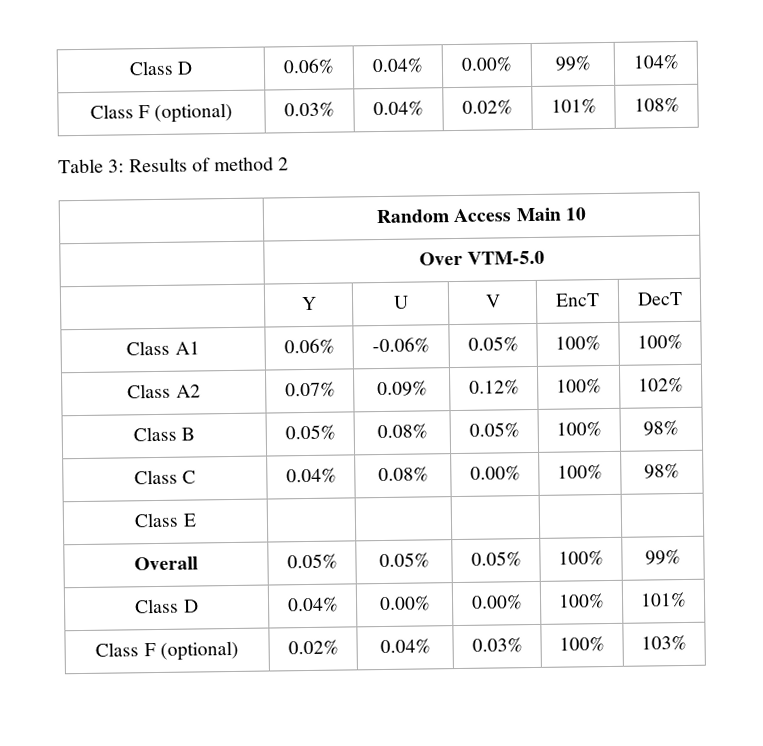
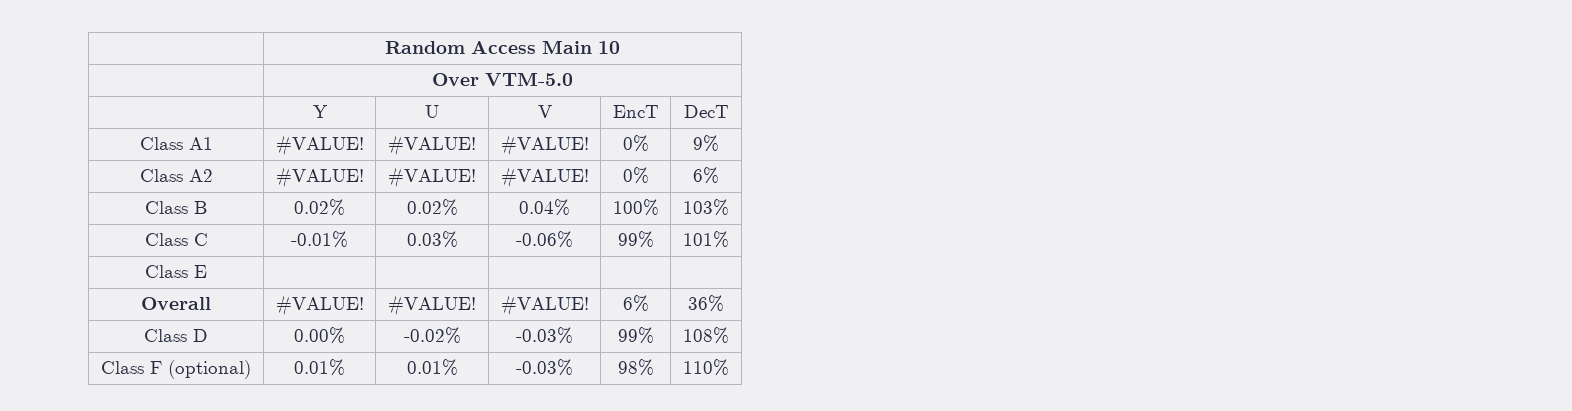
[128,60,194,76] [283,58,335,75] [372,57,424,74] [461,56,513,72] [554,55,592,71] [632,54,679,70] [89,102,234,123] [284,101,335,118] [373,100,424,117] [462,99,513,115] [550,98,597,114] [633,97,680,113] [58,156,290,174] Class D | 0.06% | 0.04% | 0.00% | 99% | 104% // Class F (optional) | 0.03% | 0.04% | 0.02% | 101% | 108% // Table 3: Results of method 2 // -> (384, 47) none
[283,338,335,355] [372,337,430,354] [467,336,519,352] [555,335,601,351] [637,334,683,350] [127,383,201,399] [284,381,336,398] [376,380,428,397] [468,379,520,395] [556,378,602,394] [638,377,684,393] 0.06% | -0.06% | 0.05% | 100% | 100% // Class A2 | 0.07% | 0.09% | 0.12% | 100% | 102% -> [275,135,364,156] [388,135,476,156] [500,135,589,156] [622,135,649,152] [693,135,719,152] [139,169,213,182] [275,167,364,188] [388,167,476,188] [500,167,589,188] [622,167,649,184] [693,167,719,184] #VALUE! | #VALUE! | #VALUE! | 0% | 9% // Class A2 | #VALUE! | #VALUE! | #VALUE! | 0% | 6%
[284,424,336,441] [376,423,428,440] [468,422,520,438] [556,421,602,437] [643,420,679,436] 0.05% | 0.08% | 0.05% | 100% | 98% -> [294,199,345,216] [406,199,458,216] [519,199,570,216] [612,199,659,216] [683,199,729,216] 0.02% | 0.02% | 0.04% | 100% | 103%
[285,467,337,484] [377,466,429,483] [469,465,521,481] [557,464,603,480] [644,463,680,479] [134,512,197,528] [134,556,198,571] [286,553,338,570] [378,552,430,569] [470,551,522,567] [558,550,604,566] [645,549,681,565] [134,598,199,614] [286,596,339,613] [378,595,431,612] [470,594,523,610] [558,593,605,609] [640,591,687,608] [95,640,239,661] [287,639,339,656] [379,638,431,655] [471,637,523,653] [559,636,605,652] [641,634,687,651] 0.04% | 0.08% | 0.00% | 100% | 98% // Class E | | | | | // Overall | 0.05% | 0.05% | 0.05% | 100% | 99% // Class D | 0.04% | 0.00% | 0.00% | 100% | 101% // Class F (optional) | 0.02% | 0.04% | 0.03% | 100% | 103% -> [291,231,348,248] [406,231,458,248] [516,231,573,248] [617,231,654,248] [683,231,729,248] [145,265,207,278] [141,297,211,310] [275,295,364,316] [388,295,476,316] [500,295,589,316] [622,295,649,312] [688,295,724,312] [144,329,208,342] [294,327,345,344] [403,327,461,344] [516,327,573,344] [617,327,654,344] [683,327,729,344] [101,360,251,379] [294,359,345,376] [406,359,458,376] [516,359,573,376] [617,359,654,376] [683,359,729,376] -0.01% | 0.03% | -0.06% | 99% | 101% // Class E | | | | | // Overall | #VALUE! | #VALUE! | #VALUE! | 6% | 36% // Class D | 0.00% | -0.02% | -0.03% | 99% | 108% // Class F (optional) | 0.01% | 0.01% | -0.03% | 98% | 110%

